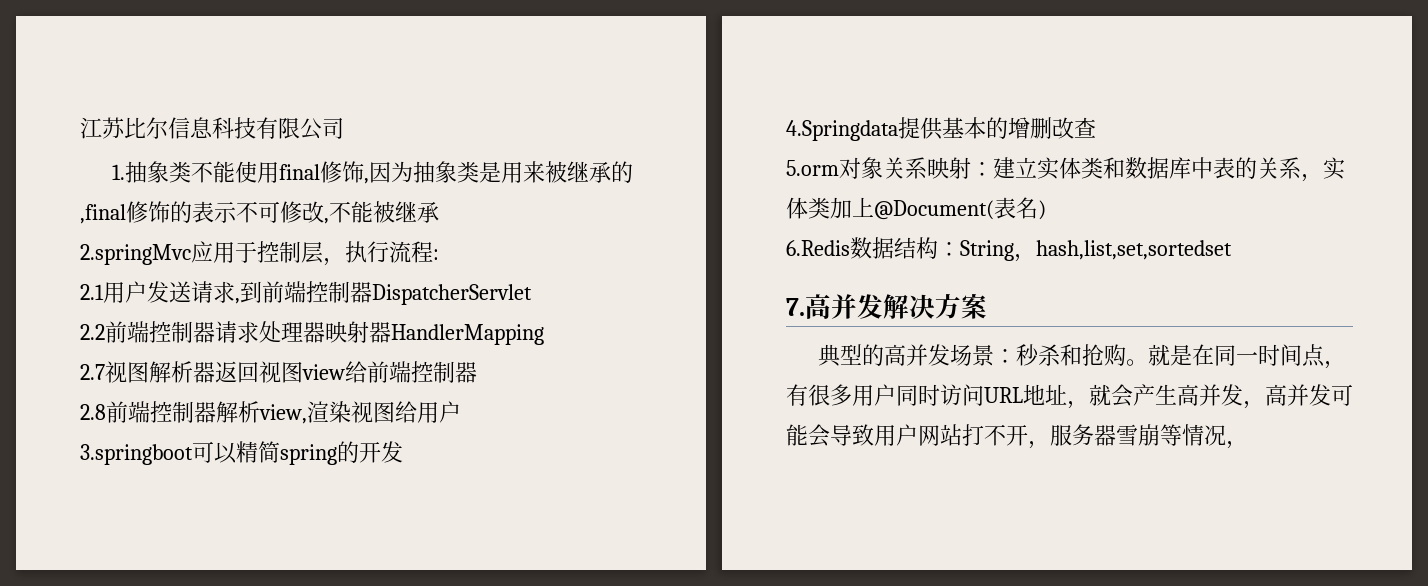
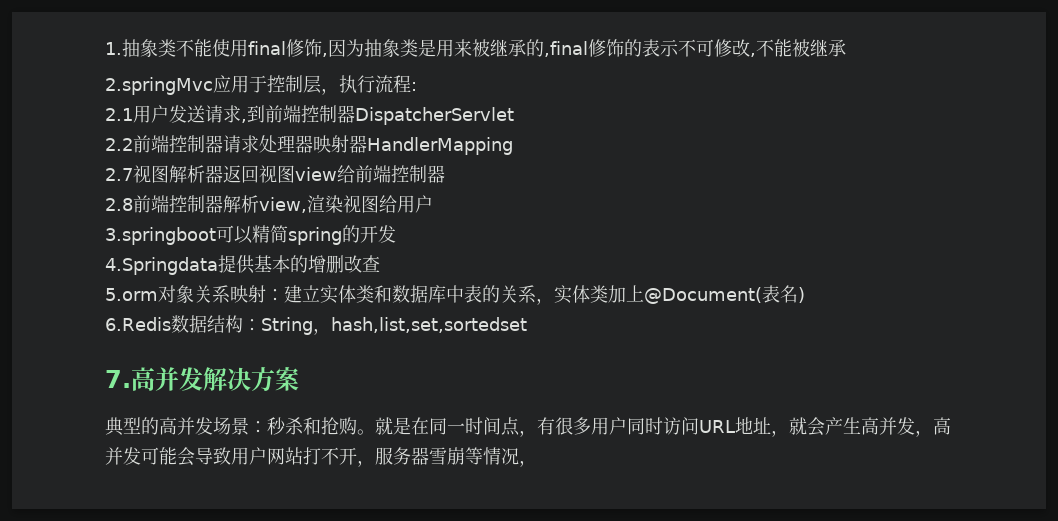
[80,117,344,140] 江苏比尔信息科技有限公司 // -> (105, 48) none

